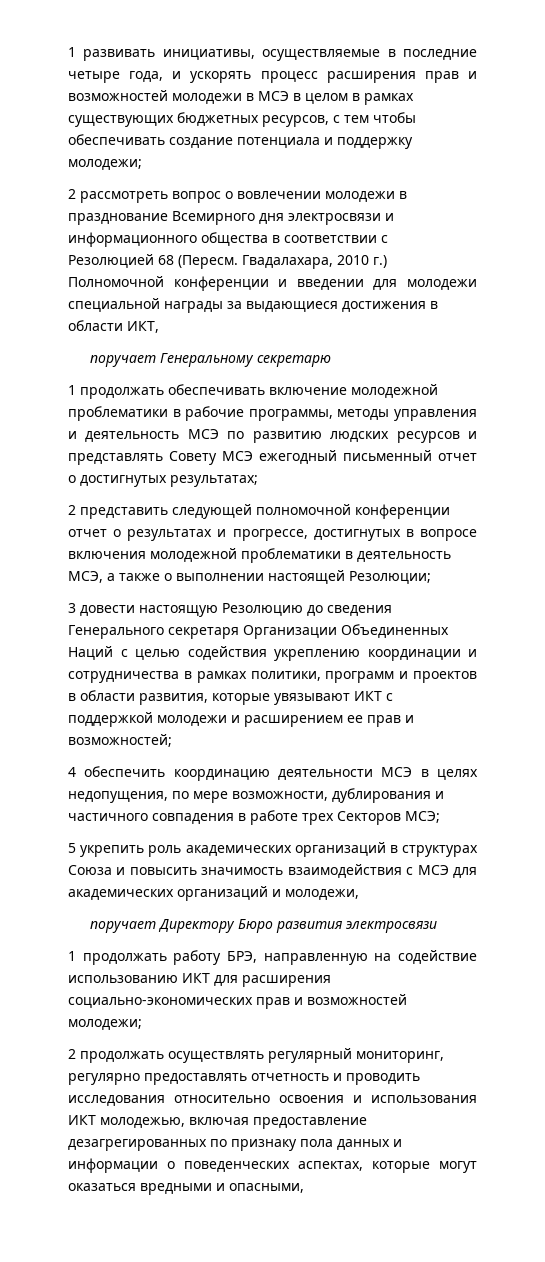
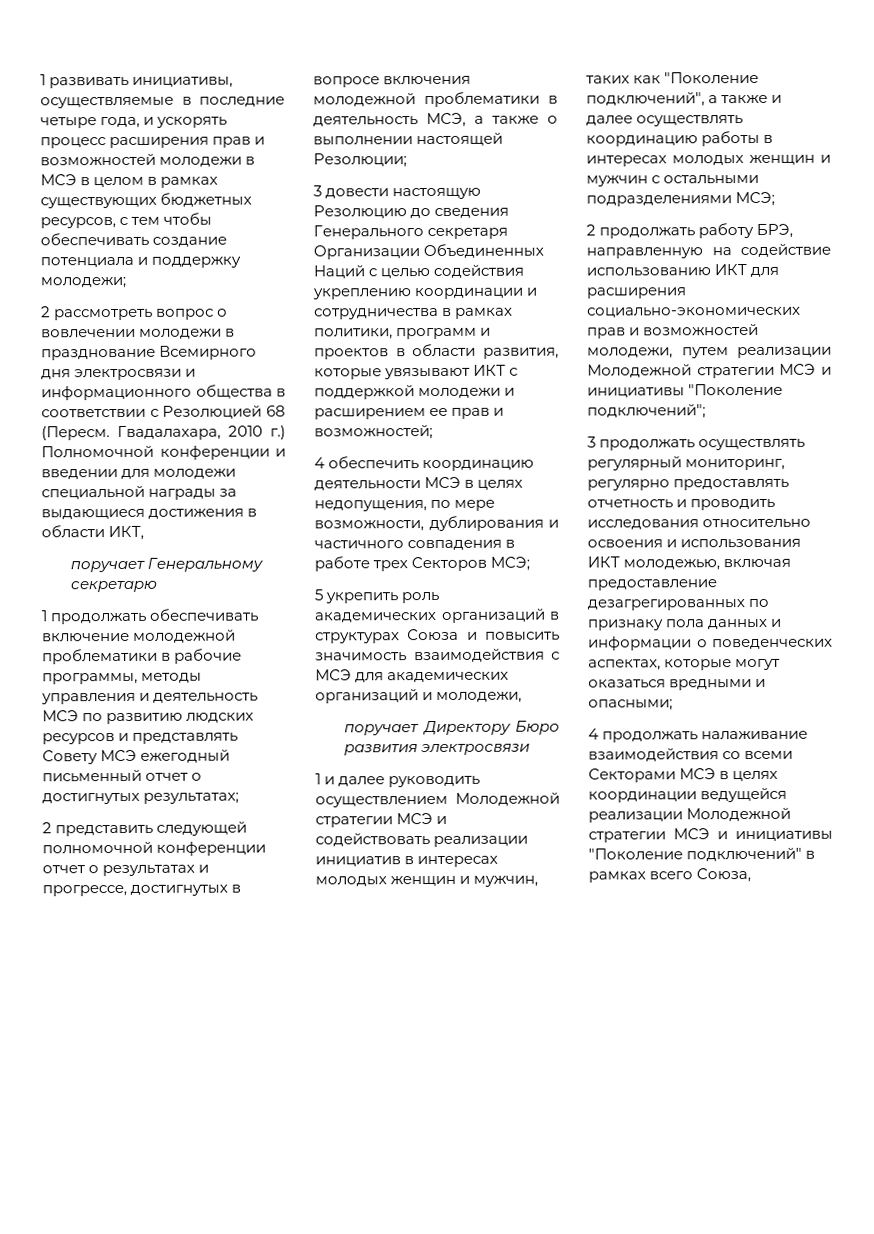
(76, 956) none -> [324,775,481,788] [315,792,560,808] [315,813,448,828] [315,833,529,848] [315,855,499,868] [315,875,539,887] [586,71,760,84] [586,92,783,107] [586,115,744,127] [586,130,774,147] [586,154,831,167] [586,174,760,187] [586,191,776,207] [586,224,596,236] и далее руководить осуществлением Молодежной стратегии МСЭ и содействовать реализации инициатив в интересах молодых женщин и мужчин, таких как "Поколение подключений", а также и далее осуществлять координацию работы в интересах молодых женщин и мужчин с остальными подразделениями МСЭ; // 2
[68,1019,142,1030] [68,1049,76,1059] молодежи; // 2 -> [587,346,832,359] [587,363,832,379] [587,383,784,398] [587,404,706,419] [587,436,596,448] молодежи, путем реализации Молодежной стратегии МСЭ и инициативы "Поколение подключений"; // 3
[229,1183,304,1193] опасными, -> [588,699,673,711] [588,728,809,743] [588,748,794,762] [588,768,779,783] [588,787,788,803] [588,807,792,823] [588,828,833,843] [588,847,816,862] [588,868,752,883] опасными; // 4 продолжать налаживание взаимодействия со всеми Секторами МСЭ в целях координации ведущейся реализации Молодежной стратегии МСЭ и инициативы "Поколение подключений" в рамках всего Союза,

